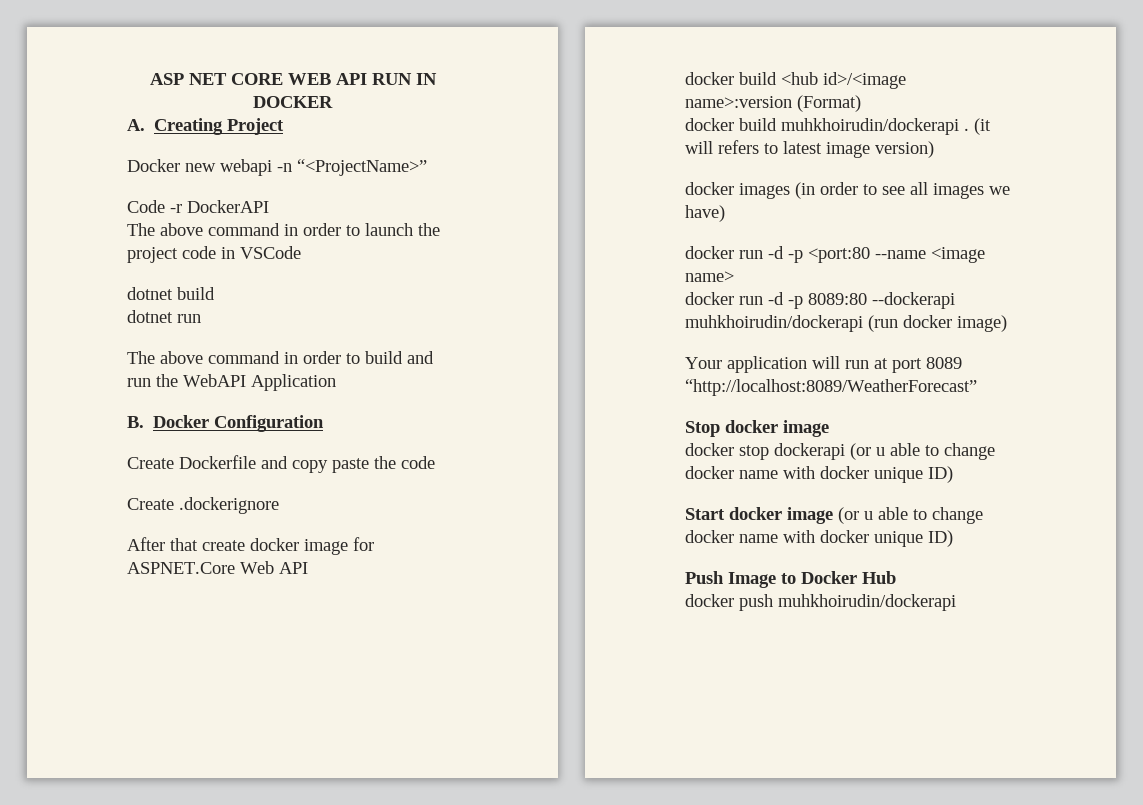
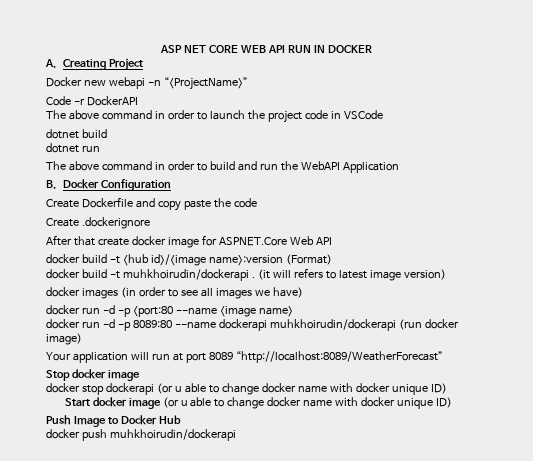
(777, 78) none -> [109,256,120,264] -t
(777, 124) none -> [109,271,120,279] -t
[872,292,955,309] --dockerapi -> [174,319,267,331] --name dockerapi

